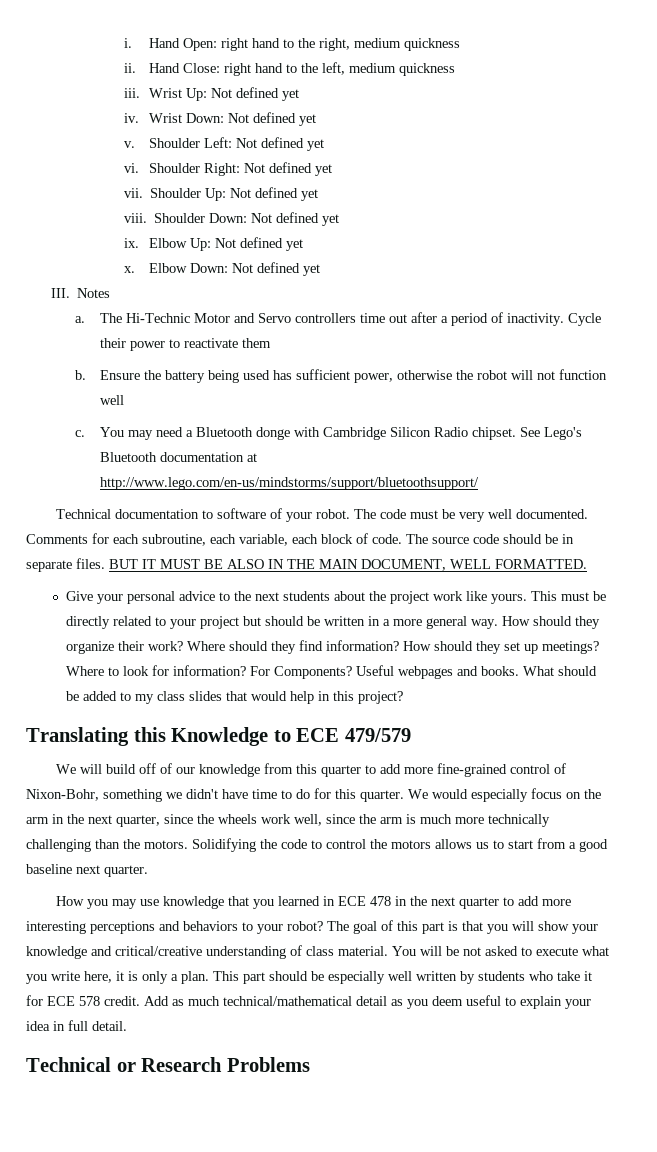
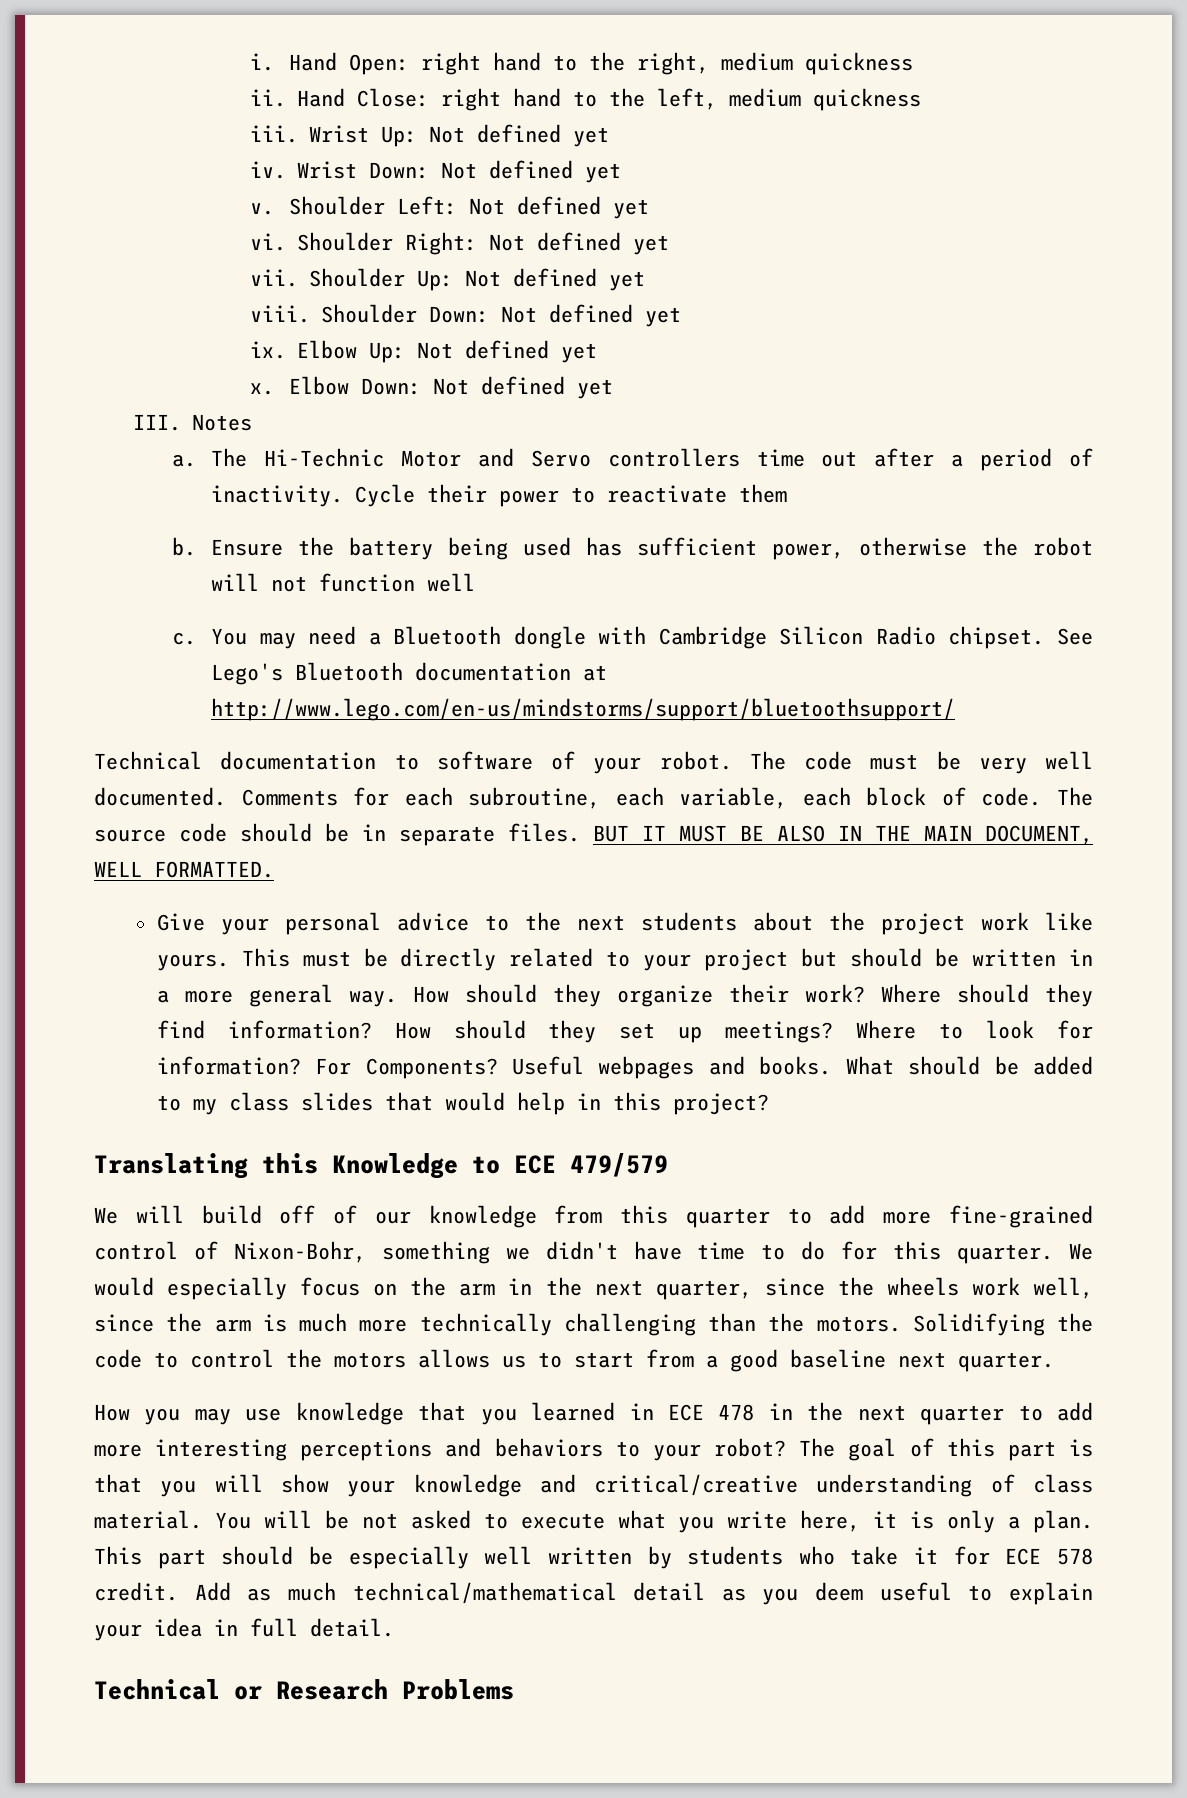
[255,427,290,440] donge -> [513,626,586,649] dongle

